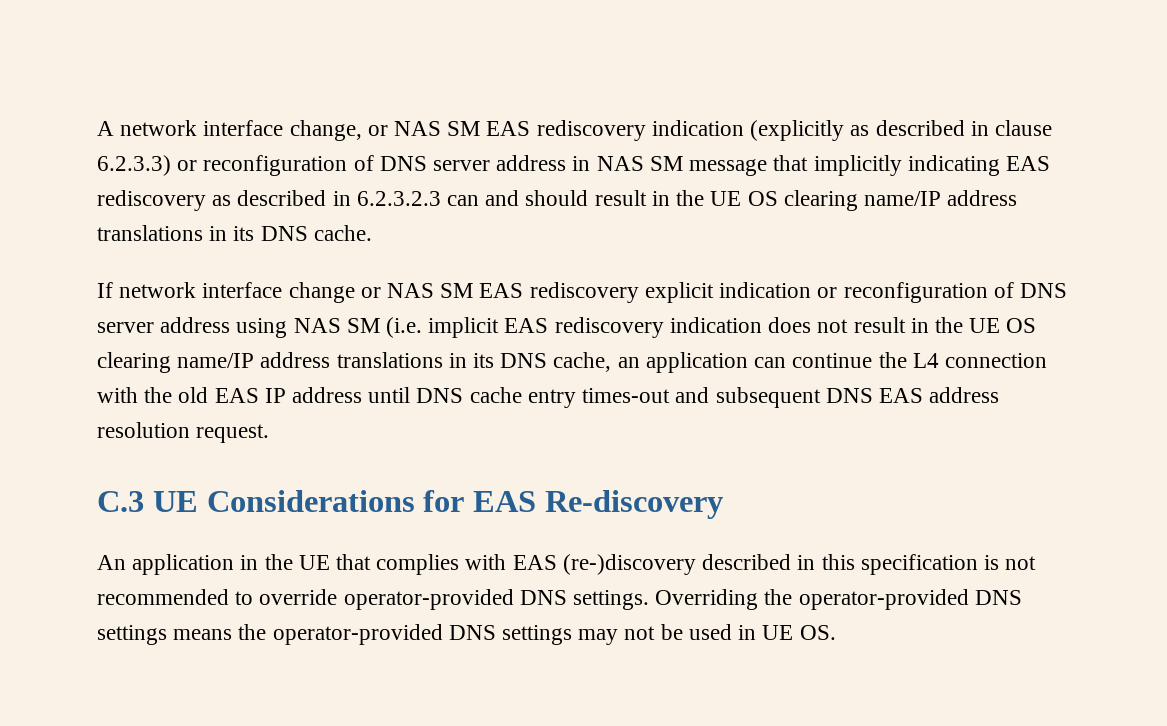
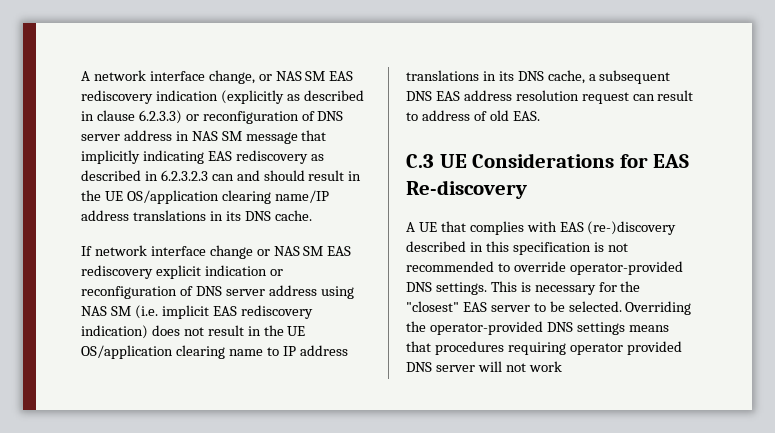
[747,191,778,206] OS -> [126,190,219,204] OS/application
[669,317,762,333] indication -> [81,325,148,339] indication)
[1006,318,1037,333] [97,352,255,373] OS clearing name/IP -> [81,345,296,359] OS/application clearing name to IP
[617,352,1047,373] [97,387,710,408] an application can continue the L4 connection with the old EAS IP address until DNS cache entry times-out and -> [588,74,596,81] a
[196,424,270,443] request. -> [581,90,694,104] [406,110,540,121] request can result to address of old EAS.
[97,554,293,575] An application in the -> [406,222,415,232] A
(650, 600) none -> [490,281,641,295] [406,301,622,312] This is necessary for the "closest" EAS server to be selected.
[238,624,836,645] the operator-provided DNS settings may not be used in UE OS. -> [406,341,682,355] [406,361,562,372] that procedures requiring operator provided DNS server will not work

